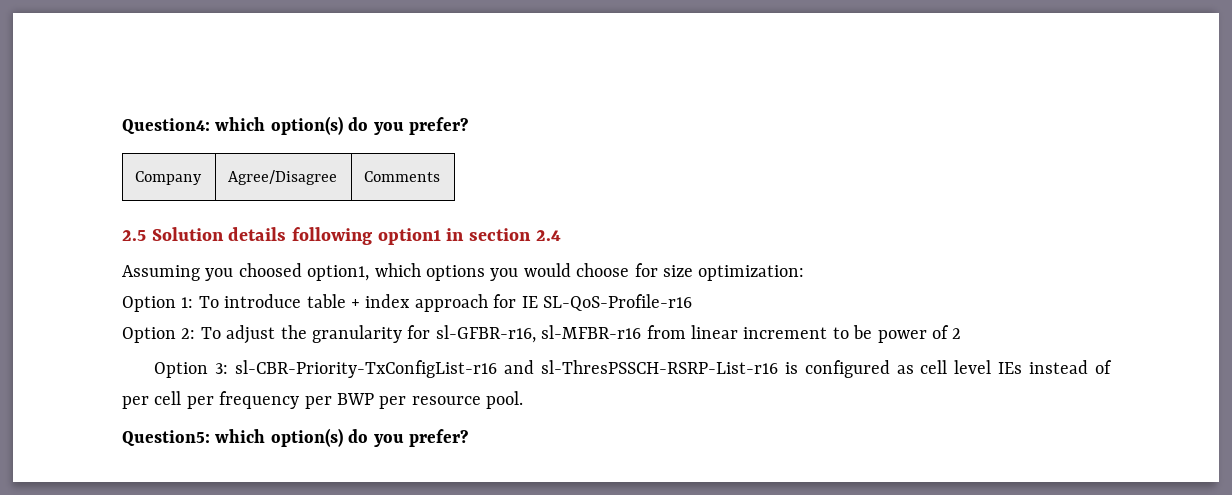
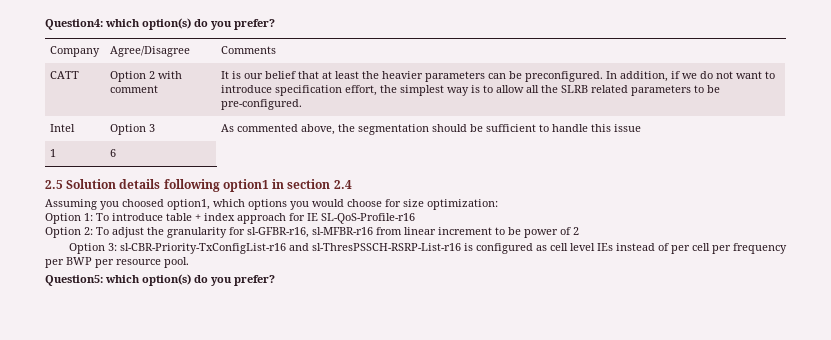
(441, 176) none -> [50,71,80,79] [110,71,183,82] [110,85,159,93] [221,71,776,82] [221,85,721,96] [221,99,303,110] [50,124,76,132] [110,124,156,135] [221,124,642,135] [50,149,57,157] [110,149,117,157] // CATT | Option 2 with comment | It is our belief that at least the heavier parameters can be preconfigured. In addition, if we do not want to introduce specification effort, the simplest way is to allow all the SLRB related parameters to be pre-configured. // Intel | Option 3 | As commented above, the segmentation should be sufficient to handle this issue // 1 | 6

